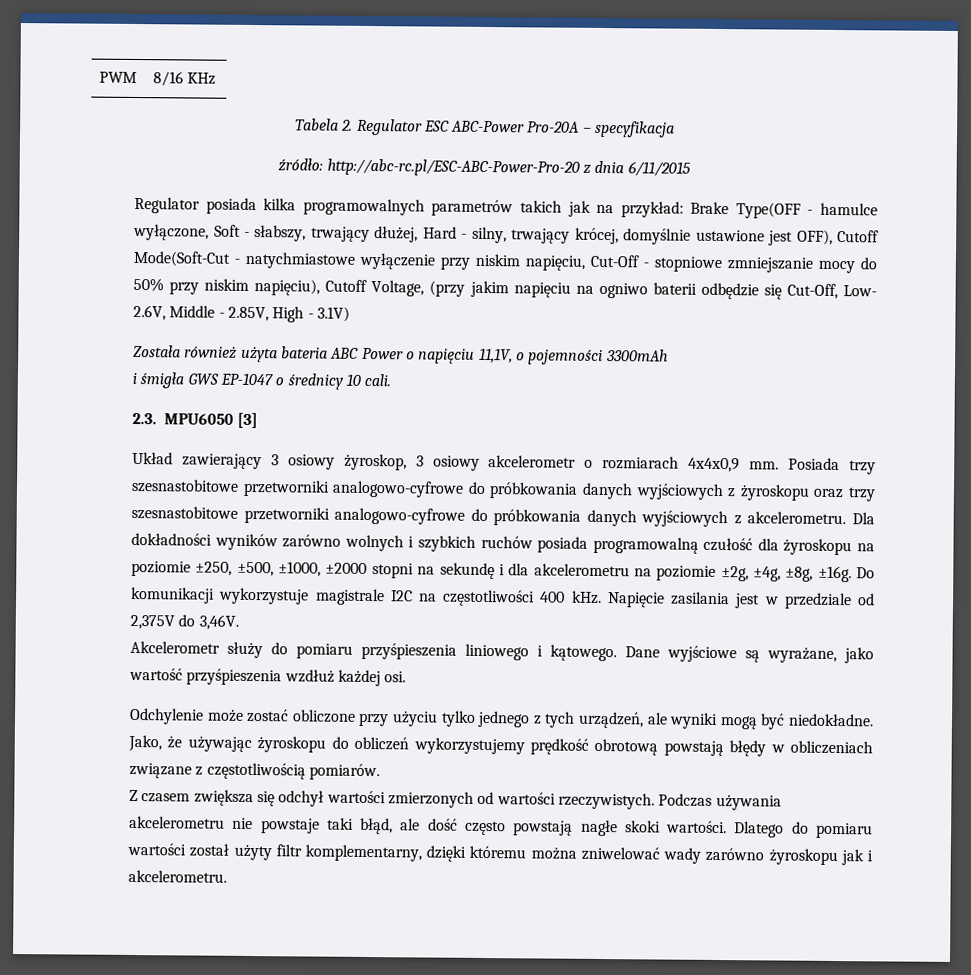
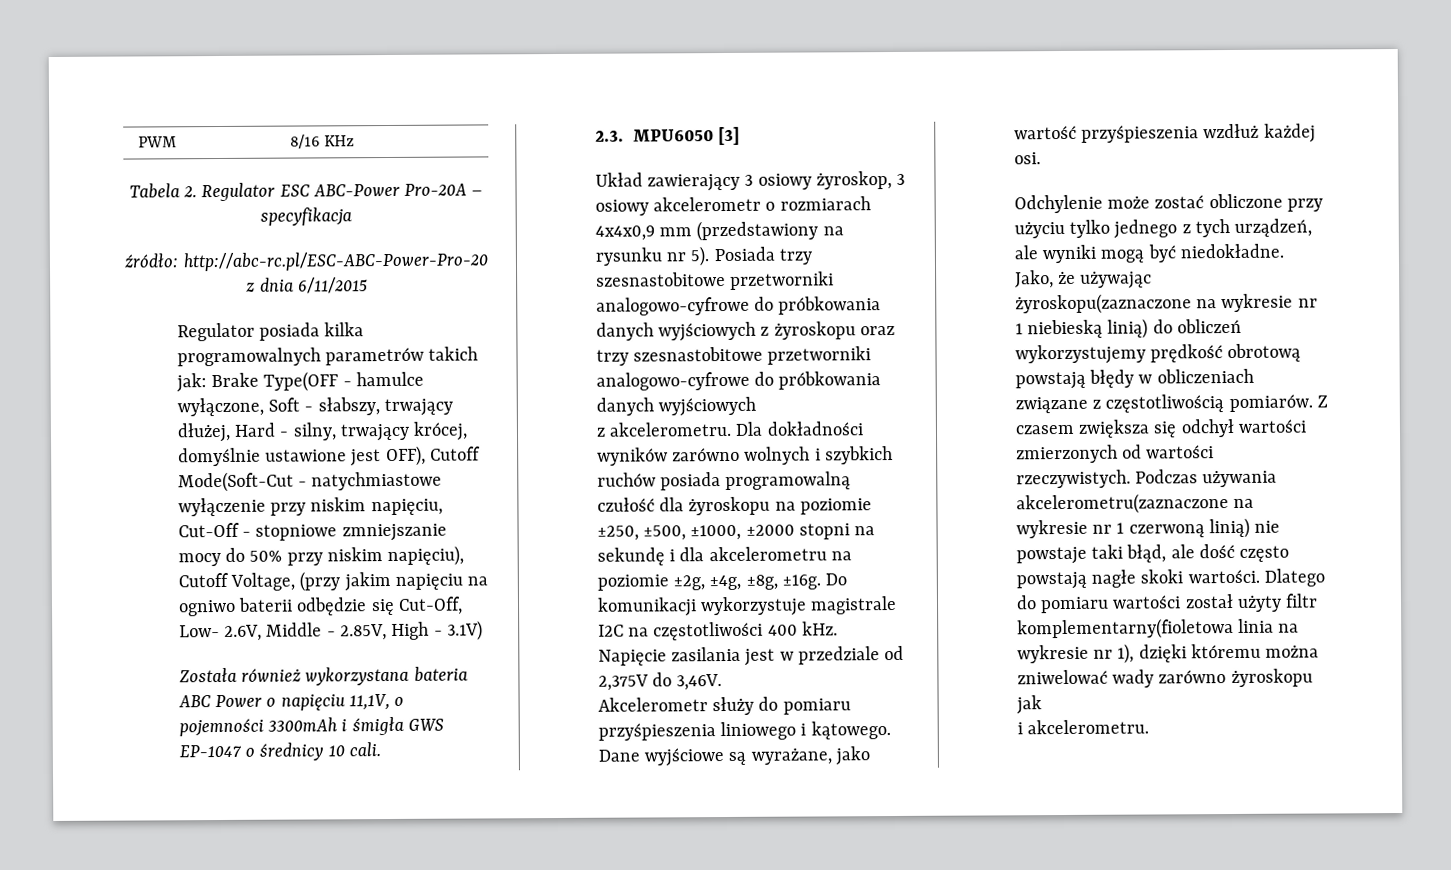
[567,200,684,218] jak na przykład: -> [175,373,207,393] jak:
[240,346,278,363] użyta -> [305,666,410,686] wykorzystana
(668, 355) // -> (339, 724) none
[749,461,780,470] mm. -> [659,220,844,242] [594,246,710,267] mm (przedstawiony na rysunku nr 5).
(729, 519) none -> (757, 406) //
[257,736,327,753] żyroskopu -> [1014,293,1318,315] [1014,318,1149,339] żyroskopu(zaznaczone na wykresie nr 1 niebieską linią)
(381, 772) // -> (1313, 403) none
[129,815,226,829] akcelerometru -> [1015,493,1255,515] [1015,517,1250,539] akcelerometru(zaznaczone na wykresie nr 1 czerwoną linią)
[304,844,422,862] komplementarny, -> [1016,617,1300,640] [1016,643,1135,664] komplementarny(fioletowa linia na wykresie nr 1),
(864, 857) none -> (1042, 705) //

